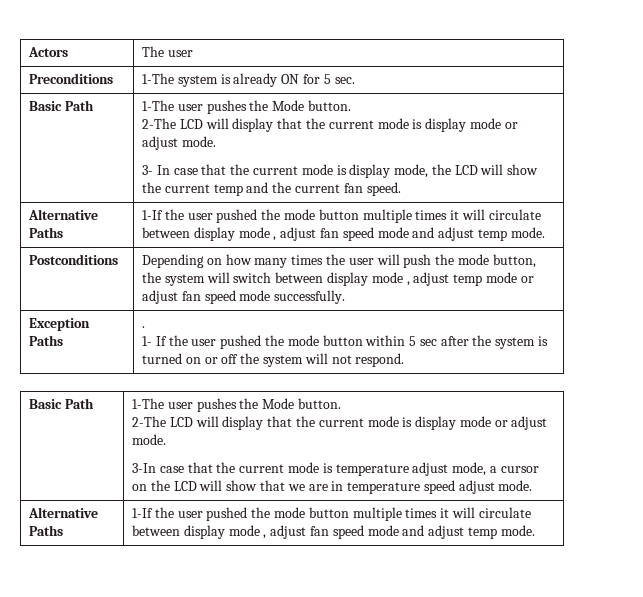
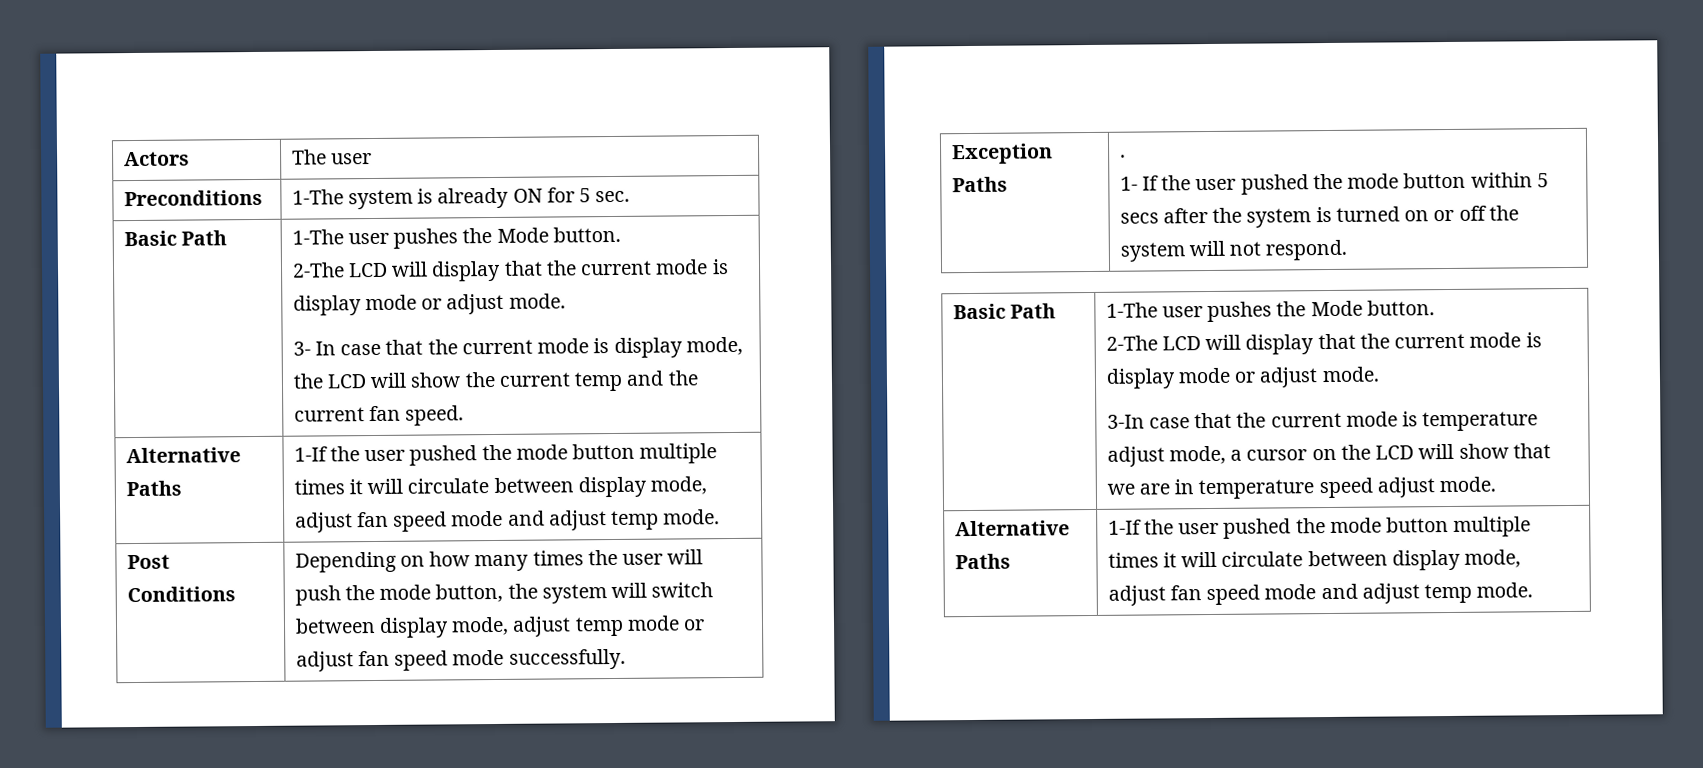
[238,227,277,241] mode , -> [650,476,708,495] mode,
[29,254,119,265] Postconditions -> [126,554,170,570] [126,586,236,603] Post Conditions
[371,272,410,286] mode , -> [451,616,510,636] mode,
[419,339,437,346] sec -> [1119,212,1159,224] secs
[228,525,267,539] mode , -> [1464,549,1522,568] mode,

